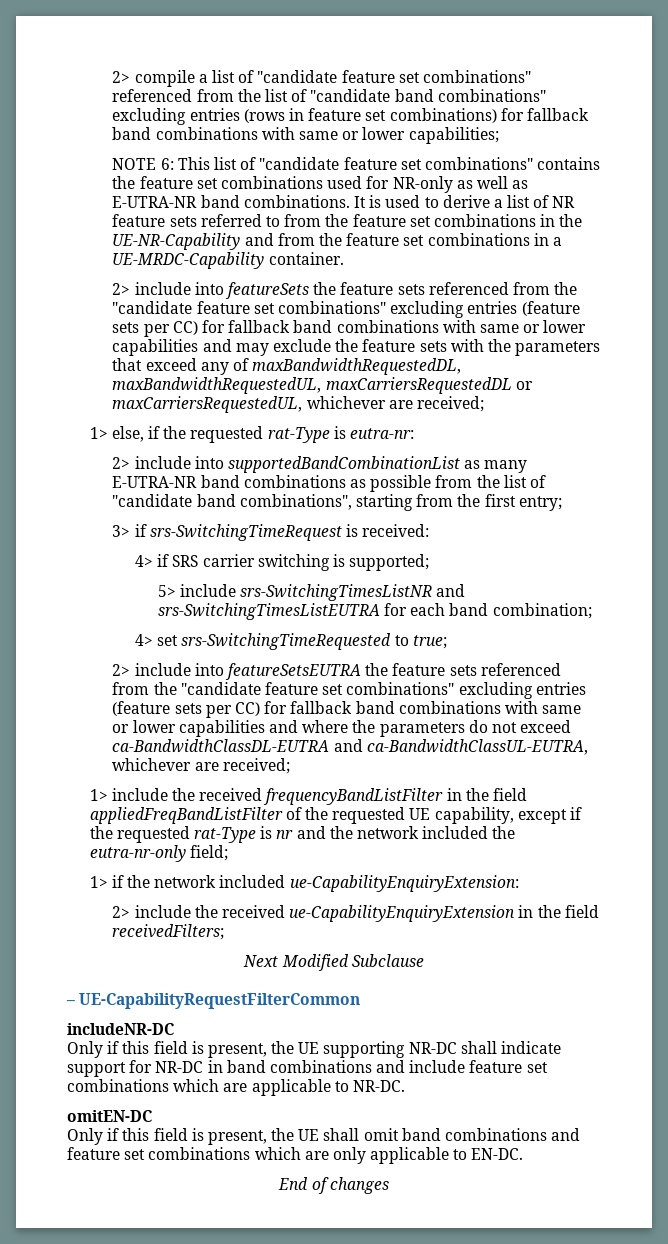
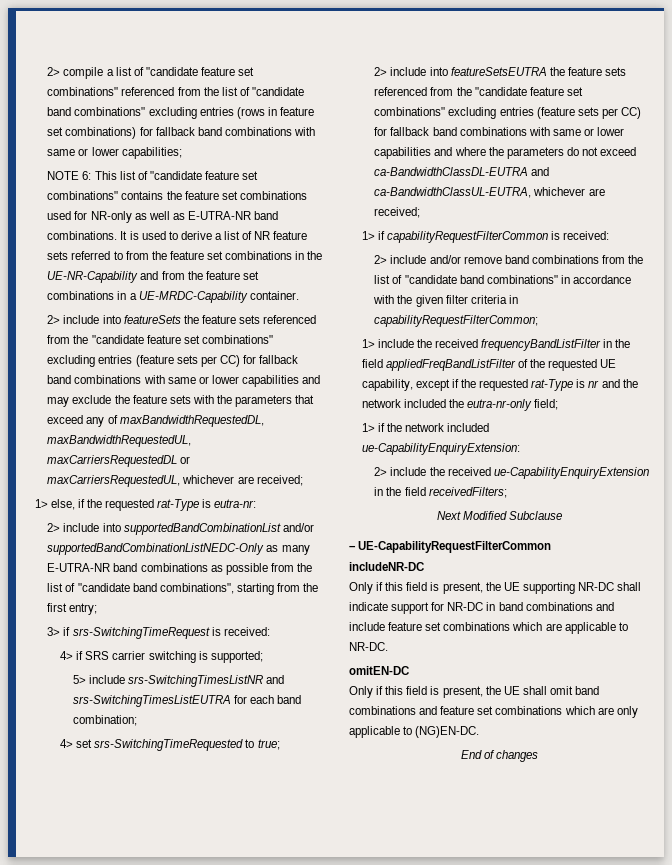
(460, 464) none -> [282,523,314,532] [47,543,265,555] and/or supportedBandCombinationListNEDC-Only
(290, 766) none -> [361,231,610,243] [374,255,644,264] [374,275,632,284] [373,295,518,307] [374,315,539,327] // 1> if capabilityRequestFilterCommon is received: // 2> include and/or remove band combinations from the list of "candidate band combinations" in accordance with the given filter criteria in capabilityRequestFilterCommon;
[471,1148,524,1160] EN-DC. -> [415,726,480,738] (NG)EN-DC.

